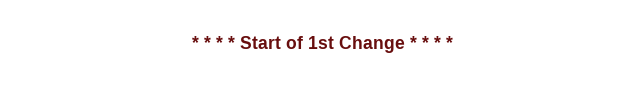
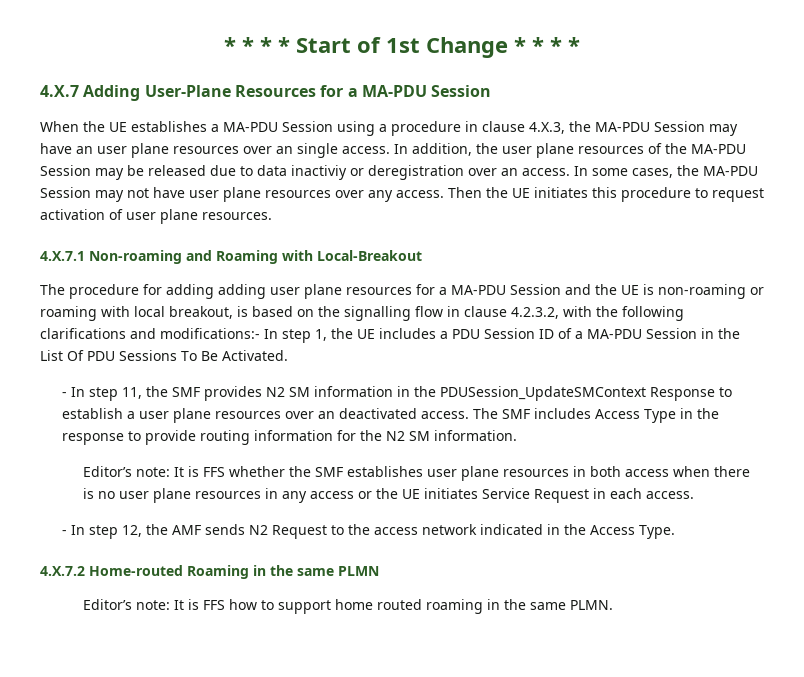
(453, 42) none -> [40,85,492,101] [40,121,738,136] [40,143,746,158] [40,165,758,180] [40,187,764,202] [40,209,272,224] [40,250,422,264] [40,284,764,299] [40,306,684,321] [40,328,740,343] [40,350,288,361] [61,386,732,401] [61,408,719,423] [61,430,517,445] [83,466,751,481] [83,488,695,503] [61,524,675,539] [40,565,379,579] [83,599,614,614] // 4.X.7 Adding User-Plane Resources for a MA-PDU Session // When the UE establishes a MA-PDU Session using a procedure in clause 4.X.3, the MA-PDU Session may have an user plane resources over an single access. In addition, the user plane resources of the MA-PDU Session may be released due to data inactiviy or deregistration over an access. In some cases, the MA-PDU Session may not have user plane resources over any access. Then the UE initiates this procedure to request activation of user plane resources. // 4.X.7.1 Non-roaming and Roaming with Local-Breakout // The procedure for adding adding user plane resources for a MA-PDU Session and the UE is non-roaming or roaming with local breakout, is based on the signalling flow in clause 4.2.3.2, with the following clarifications and modifications:- In step 1, the UE includes a PDU Session ID of a MA-PDU Session in the List Of PDU Sessions To Be Activated. // - In step 11, the SMF provides N2 SM information in the PDUSession_UpdateSMContext Response to establish a user plane resources over an deactivated access. The SMF includes Access Type in the response to provide routing information for the N2 SM information. // Editor’s note: It is FFS whether the SMF establishes user plane resources in both access when there is no user plane resources in any access or the UE initiates Service Request in each access. // - In step 12, the AMF sends N2 Request to the access network indicated in the Access Type. // 4.X.7.2 Home-routed Roaming in the same PLMN // Editor’s note: It is FFS how to support home routed roaming in the same PLMN.

